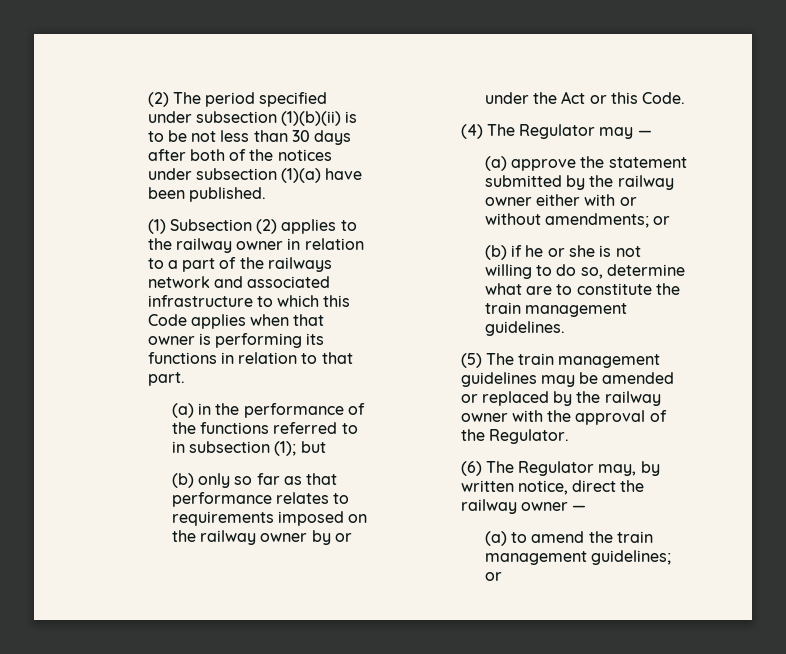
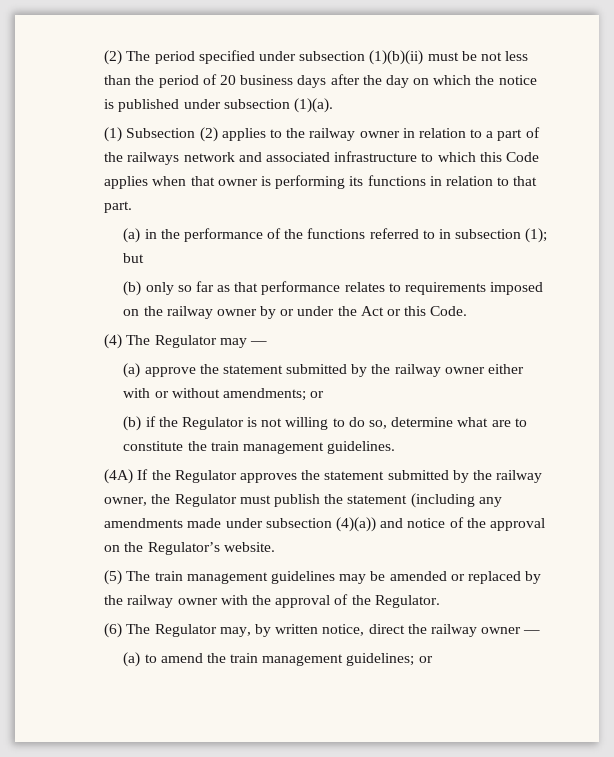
[345,111,358,123] [147,131,164,142] is to -> [427,52,459,61] must
[292,130,352,145] [147,149,332,161] [147,168,363,183] [147,187,266,202] 30 days after both of the notices under subsection (1)(a) have been published. -> [135,74,537,88] [104,98,333,113] the period of 20 business days after the day on which the notice is published under subsection (1)(a).
[525,245,596,257] he or she -> [158,417,244,430] the Regulator
(565, 328) none -> [104,469,543,484] [104,493,502,508] [104,517,545,532] [104,542,275,555] // (4A) If the Regulator approves the statement submitted by the railway owner, the Regulator must publish the statement (including any amendments made under subsection (4)(a)) and notice of the approval on the Regulator’s website.

